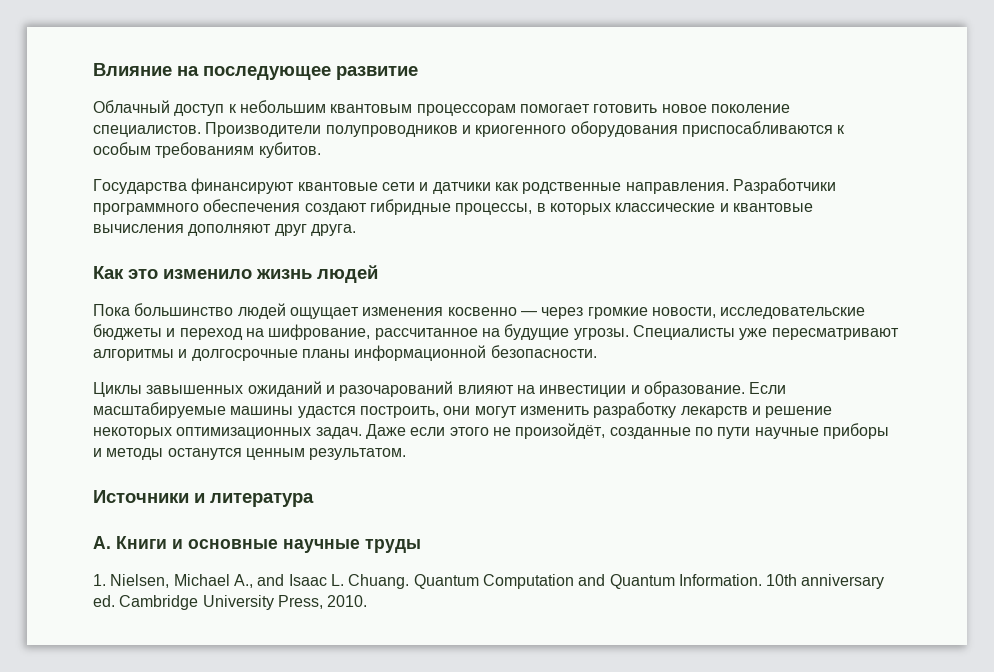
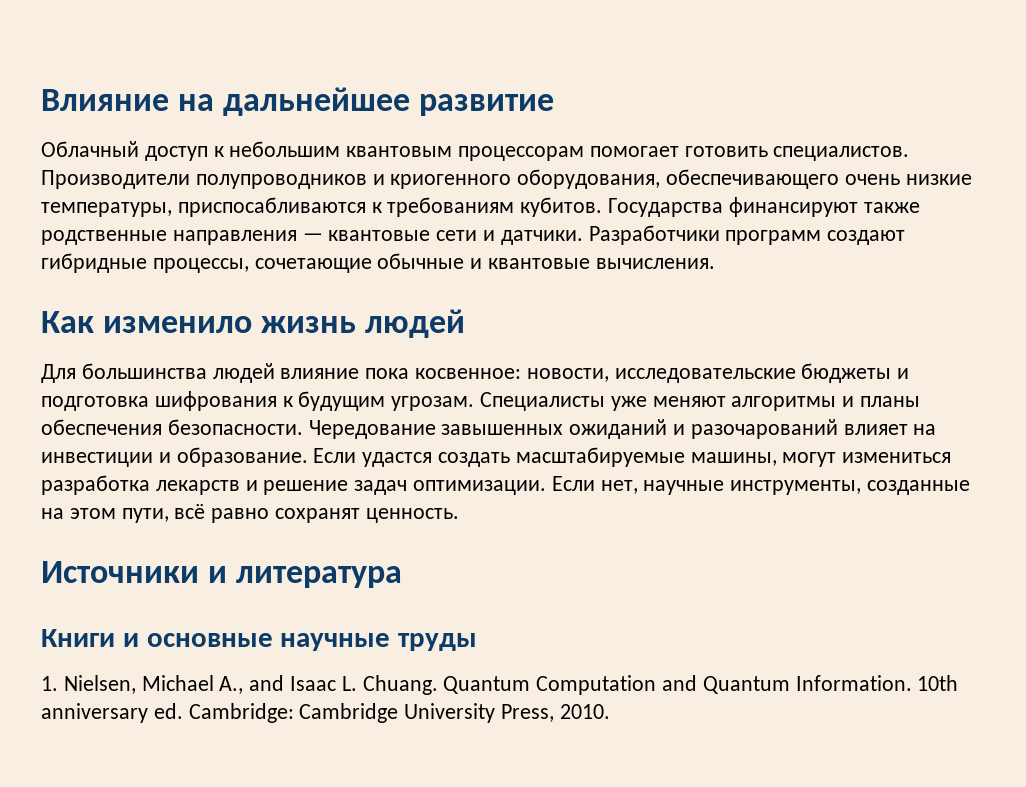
[203,66,331,80] последующее -> [223,87,411,116] дальнейшее
[661,104,790,113] новое поколение -> (768, 151) none
[570,121,678,137] оборудования -> [517,169,972,189] [41,202,172,217] оборудования, обеспечивающего очень низкие температуры,
[93,142,151,155] особым -> (382, 207) none
(321, 150) // -> (603, 207) none
[297,178,836,194] [93,199,813,215] [93,224,356,236] квантовые сети и датчики как родственные направления. Разработчики программного обеспечения создают гибридные процессы, в которых классические и квантовые вычисления дополняют друг друга. -> [863,202,920,213] [41,225,906,245] [41,253,715,273] также родственные направления — квантовые сети и датчики. Разработчики программ создают гибридные процессы, сочетающие обычные и квантовые вычисления.
[128,269,158,279] это -> (94, 322) none
[93,303,866,319] [93,324,629,340] Пока большинство людей ощущает изменения косвенно — через громкие новости, исследовательские бюджеты и переход на шифрование, рассчитанное на будущие угрозы. -> [41,363,910,383] [41,391,475,411] Для большинства людей влияние пока косвенное: новости, исследовательские бюджеты и подготовка шифрования к будущим угрозам.
[771,328,899,340] пересматривают -> [652,396,726,407] меняют
[191,345,487,361] долгосрочные планы информационной -> [860,396,921,407] [41,419,162,435] планы обеспечения
[93,382,142,397] // Циклы -> [308,420,436,439] Чередование
[457,385,514,394] влияют -> [843,424,908,435] влияет
[93,402,833,418] [93,423,889,439] [93,448,407,460] масштабируемые машины удастся построить, они могут изменить разработку лекарств и решение некоторых оптимизационных задач. Даже если этого не произойдёт, созданные по пути научные приборы и методы останутся ценным результатом. -> [362,447,952,467] [41,475,971,495] [41,504,459,523] удастся создать масштабируемые машины, могут измениться разработка лекарств и решение задач оптимизации. Если нет, научные инструменты, созданные на этом пути, всё равно сохранят ценность.
[93,536,111,549] A. -> (403, 577) none
(115, 601) none -> [188,703,294,723] Cambridge:

